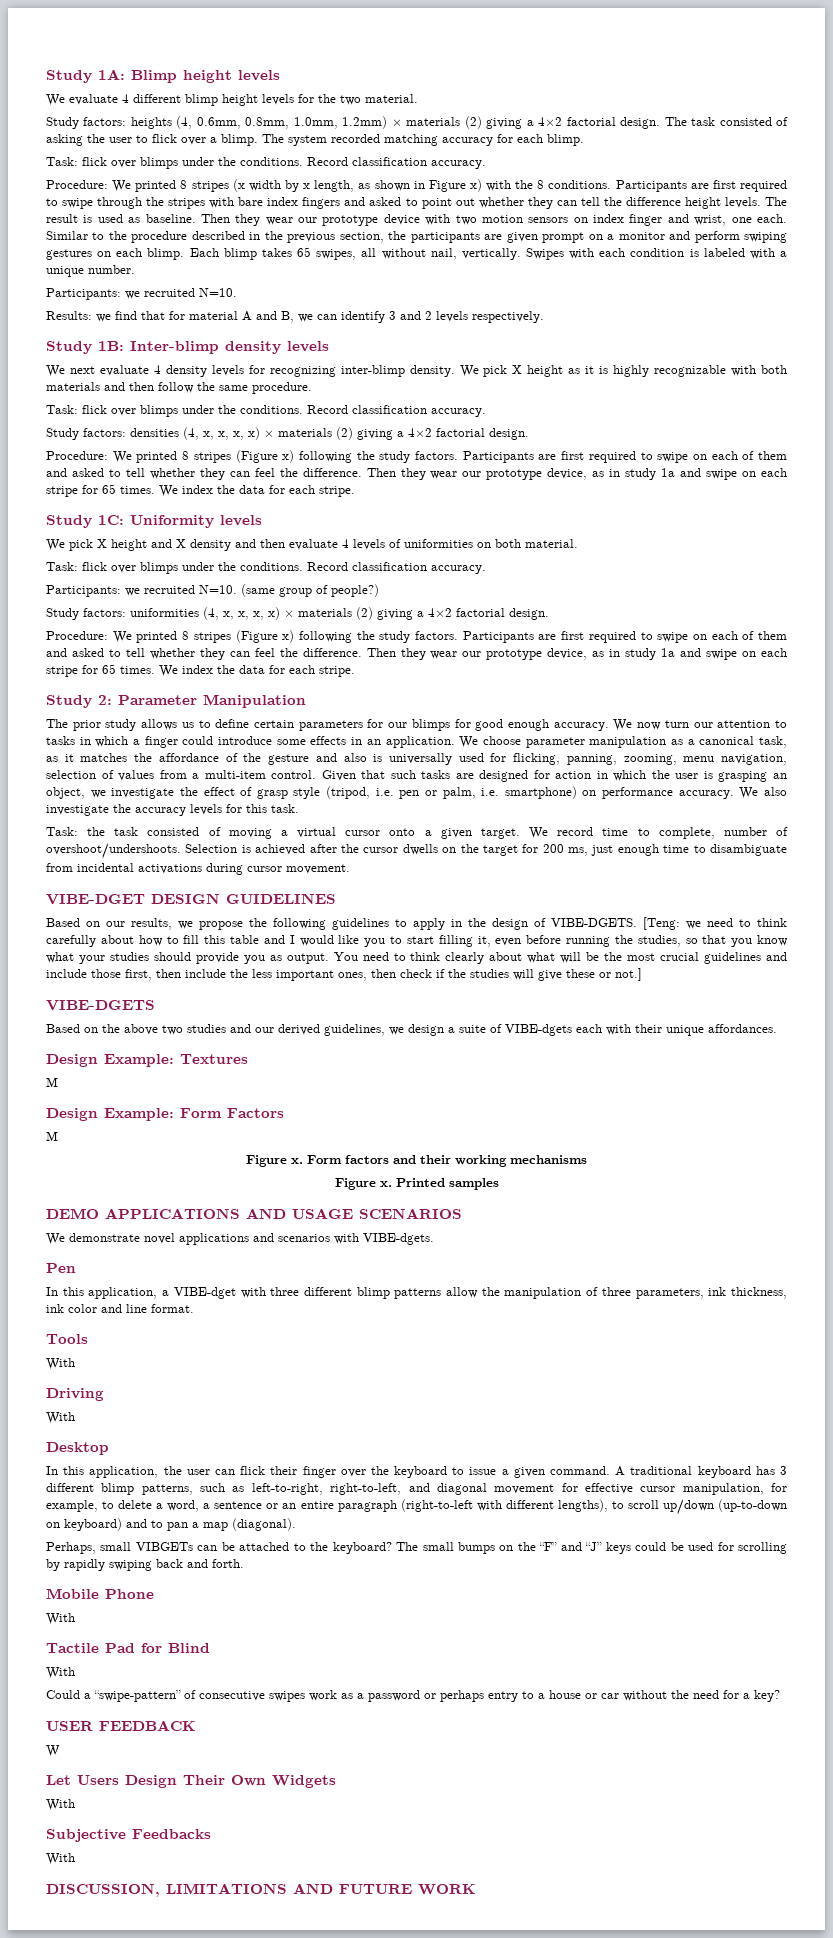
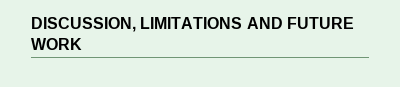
[46,69,280,83] [46,94,418,106] [46,116,789,129] [46,134,584,146] [46,157,486,169] [46,179,787,192] [46,197,787,209] [46,214,788,226] [46,231,788,243] [46,247,787,260] [46,265,135,277] [46,288,237,300] [46,311,544,323] [46,341,329,354] [46,365,788,377] [46,382,312,394] [46,405,486,417] [46,427,529,440] [46,450,788,463] [46,468,787,480] [46,484,355,497] [46,515,262,528] [46,539,578,551] [46,562,486,574] [46,584,379,597] [46,607,549,620] [46,630,788,643] [46,648,787,660] [46,664,355,677] [46,694,306,708] [46,719,787,731] [46,736,788,748] [46,753,787,765] [46,770,787,782] [46,786,788,799] [46,804,299,816] [46,827,788,839] [46,843,788,859] [46,863,350,875] [46,893,336,905] [46,917,787,930] [46,935,789,947] [46,952,788,964] [46,968,642,981] [46,1000,155,1011] [46,1024,777,1036] [46,1054,248,1067] [46,1077,58,1087] [46,1108,284,1121] [46,1131,58,1141] [246,1155,587,1167] [334,1178,499,1190] [46,1208,462,1219] [46,1233,434,1245] [46,1263,76,1273] [46,1287,788,1299] [46,1304,194,1313] [46,1334,88,1344] [46,1358,75,1370] [46,1388,104,1401] [46,1412,75,1424] [46,1442,109,1455] [46,1466,787,1478] [46,1483,788,1495] [46,1499,787,1515] [46,1518,296,1531] [46,1542,788,1554] [46,1559,244,1571] [46,1588,154,1599] [46,1613,75,1625] [46,1643,210,1653] [46,1667,75,1679] [46,1690,780,1702] [46,1720,196,1731] [46,1745,60,1757] [46,1775,336,1788] [46,1799,75,1811] [46,1829,211,1842] [46,1853,75,1865] Study 1A: Blimp height levels // We evaluate 4 different blimp height levels for the two material. // Study factors: heights (4, 0.6mm, 0.8mm, 1.0mm, 1.2mm) × materials (2) giving a 4×2 factorial design. The task consisted of asking the user to flick over a blimp. The system recorded matching accuracy for each blimp. // Task: flick over blimps under the conditions. Record classification accuracy. // Procedure: We printed 8 stripes (x width by x length, as shown in Figure x) with the 8 conditions. Participants are first required to swipe through the stripes with bare index fingers and asked to point out whether they can tell the difference height levels. The result is used as baseline. Then they wear our prototype device with two motion sensors on index finger and wrist, one each. Similar to the procedure described in the previous section, the participants are given prompt on a monitor and perform swiping gestures on each blimp. Each blimp takes 65 swipes, all without nail, vertically. Swipes with each condition is labeled with a unique number. // Participants: we recruited N=10. // Results: we find that for material A and B, we can identify 3 and 2 levels respectively. // Study 1B: Inter-blimp density levels // We next evaluate 4 density levels for recognizing inter-blimp density. We pick X height as it is highly recognizable with both materials and then follow the same procedure. // Task: flick over blimps under the conditions. Record classification accuracy. // Study factors: densities (4, x, x, x, x) × materials (2) giving a 4×2 factorial design. // Procedure: We printed 8 stripes (Figure x) following the study factors. Participants are first required to swipe on each of them and asked to tell whether they can feel the difference. Then they wear our prototype device, as in study 1a and swipe on each stripe for 65 times. We index the data for each stripe. // Study 1C: Uniformity levels // We pick X height and X density and then evaluate 4 levels of uniformities on both material. // Task: flick over blimps under the conditions. Record classification accuracy. // Participants: we recruited N=10. (same group of people?) // Study factors: uniformities (4, x, x, x, x) × materials (2) giving a 4×2 factorial design. // Procedure: We printed 8 stripes (Figure x) following the study factors. Participants are first required to swipe on each of them and asked to tell whether they can feel the difference. Then they wear our prototype device, as in study 1a and swipe on each stripe for 65 times. We index the data for each stripe. // Study 2: Parameter Manipulation // The prior study allows us to define certain parameters for our blimps for good enough accuracy. We now turn our attention to tasks in which a finger could introduce some effects in an application. We choose parameter manipulation as a canonical task, as it matches the affordance of the gesture and also is universally used for flicking, panning, zooming, menu navigation, selection of values from a multi-item control. Given that such tasks are designed for action in which the user is grasping an object, we investigate the effect of grasp style (tripod, i.e. pen or palm, i.e. smartphone) on performance accuracy. We also investigate the accuracy levels for this task. // Task: the task consisted of moving a virtual cursor onto a given target. We record time to complete, number of overshoot/undershoots. Selection is achieved after the cursor dwells on the target for 200 ms, just enough time to disambiguate from incidental activations during cursor movement. // VIBE-DGET DESIGN GUIDELINES // Based on our results, we propose the following guidelines to apply in the design of VIBE-DGETS. [Teng: we need to think carefully about how to fill this table and I would like you to start filling it, even before running the studies, so that you know what your studies should provide you as output. You need to think clearly about what will be the most crucial guidelines and include those first, then include the less important ones, then check if the studies will give these or not.] // VIBE-DGETS // Based on the above two studies and our derived guidelines, we design a suite of VIBE-dgets each with their unique affordances. // Design Example: Textures // M // Design Example: Form Factors // M // Figure x. Form factors and their working mechanisms // Figure x. Printed samples // DEMO APPLICATIONS AND USAGE SCENARIOS // We demonstrate novel applications and scenarios with VIBE-dgets. // Pen // In this application, a VIBE-dget with three different blimp patterns allow the manipulation of three parameters, ink thickness, ink color and line format. // Tools // With // Driving // With // Desktop // In this application, the user can flick their finger over the keyboard to issue a given command. A traditional keyboard has 3 different blimp patterns, such as left-to-right, right-to-left, and diagonal movement for effective cursor manipulation, for example, to delete a word, a sentence or an entire paragraph (right-to-left with different lengths), to scroll up/down (up-to-down on keyboard) and to pan a map (diagonal). // Perhaps, small VIBGETs can be attached to the keyboard? The small bumps on the “F” and “J” keys could be used for scrolling by rapidly swiping back and forth. // Mobile Phone // With // Tactile Pad for Blind // With // Could a “swipe-pattern” of consecutive swipes work as a password or perhaps entry to a house or car without the need for a key? // USER FEEDBACK // W // Let Users Design Their Own Widgets // With // Subjective Feedbacks // With // -> (31, 24) none

